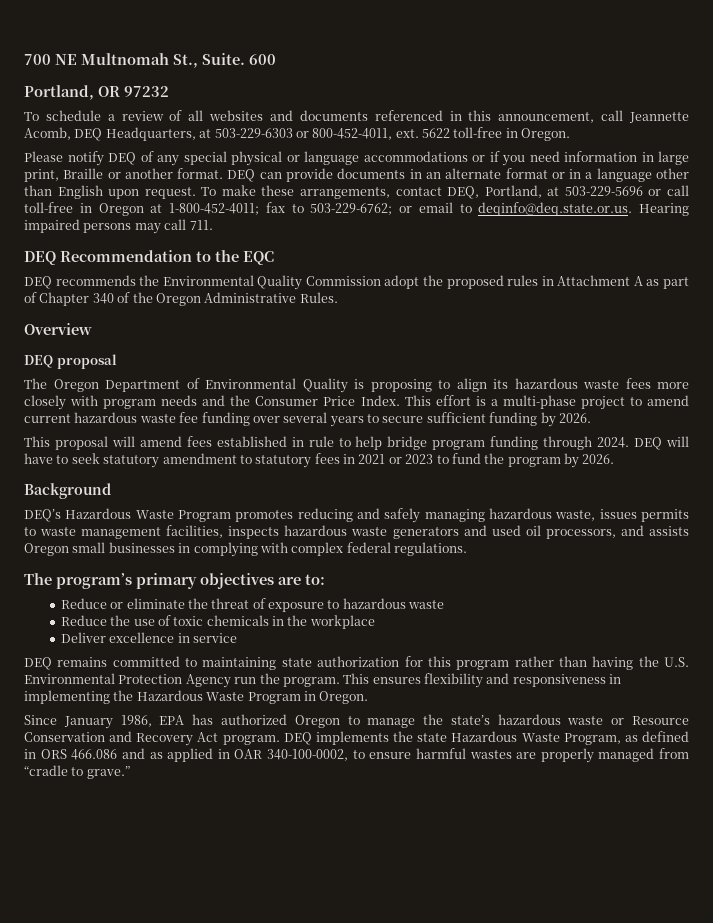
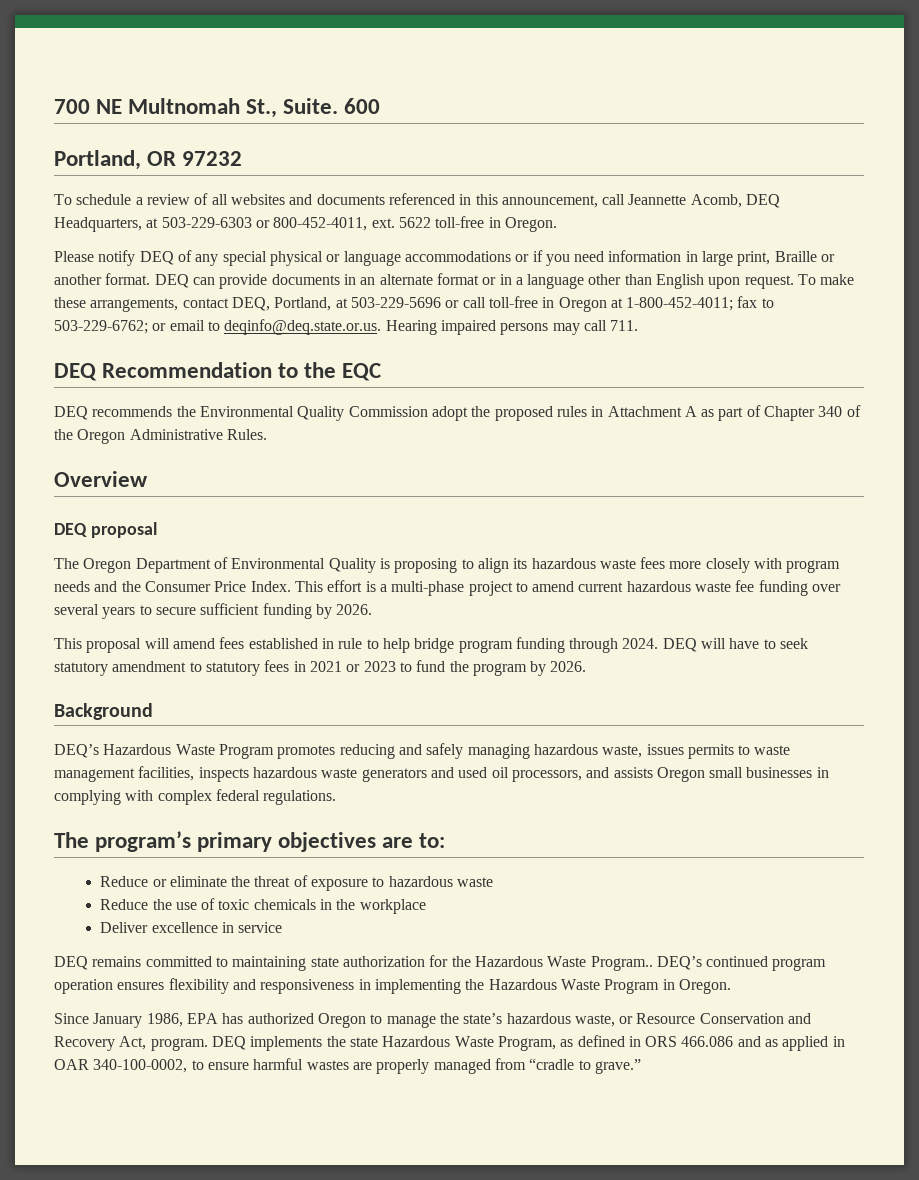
[427,656,689,670] [24,673,370,688] this program rather than having the U.S. Environmental Protection Agency run the program. This -> [451,956,827,971] [54,979,113,994] the Hazardous Waste Program.. DEQ’s continued program operation
[567,716,604,725] waste -> [574,1014,615,1027] waste,
[197,732,219,742] Act -> [119,1036,147,1050] Act,

